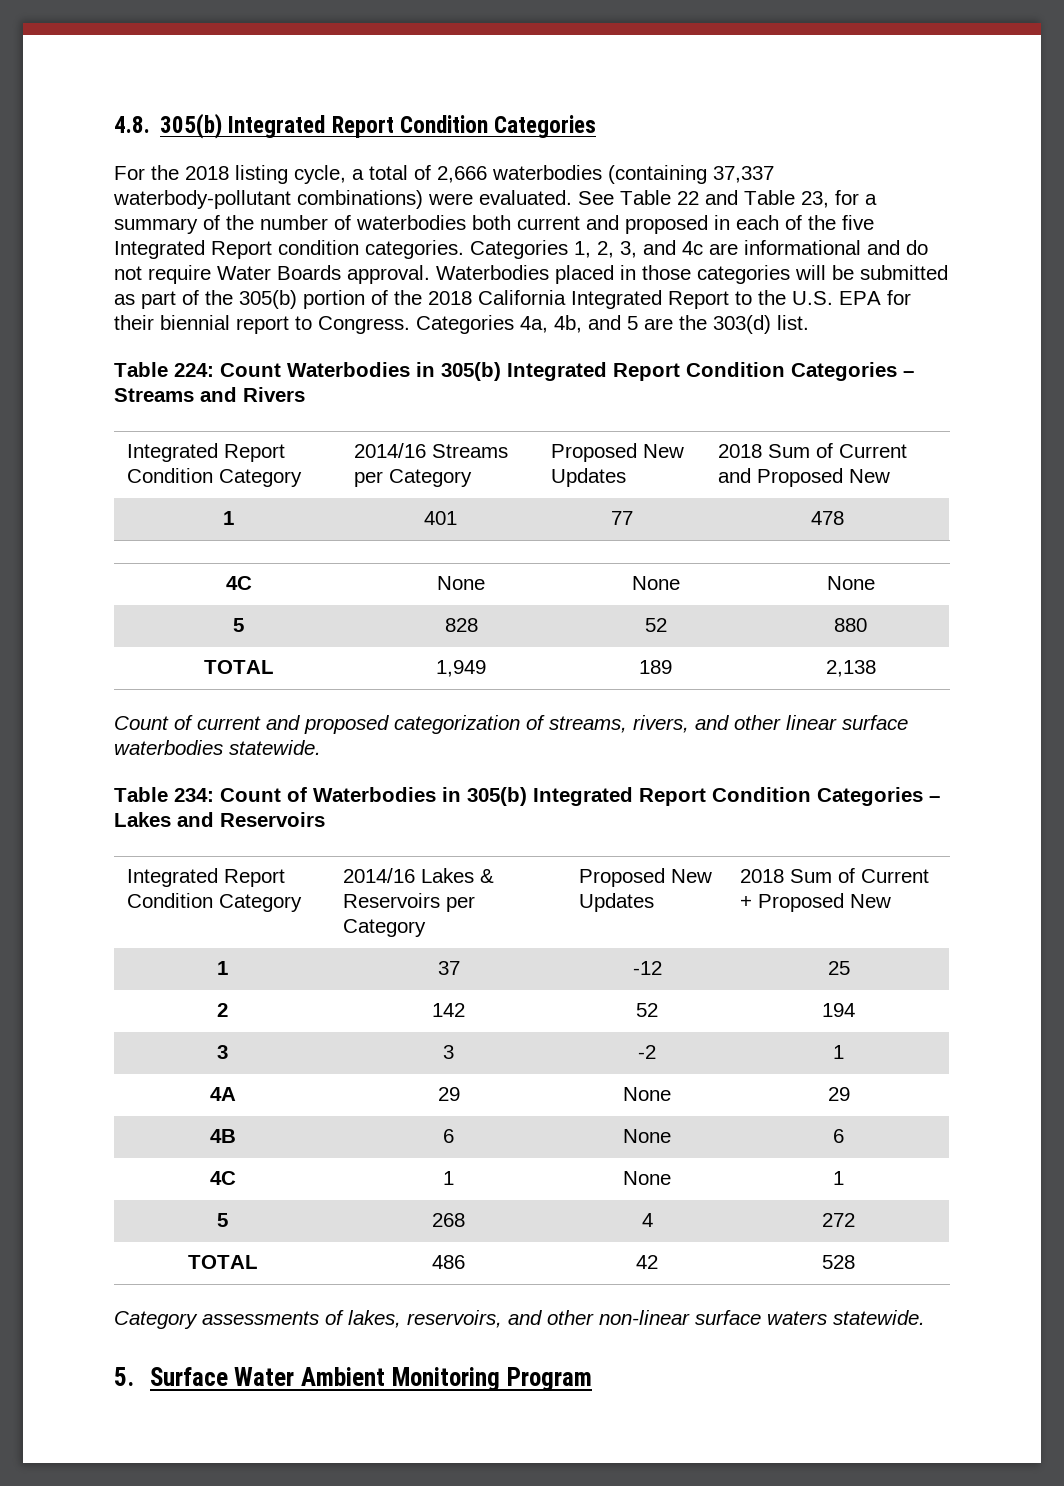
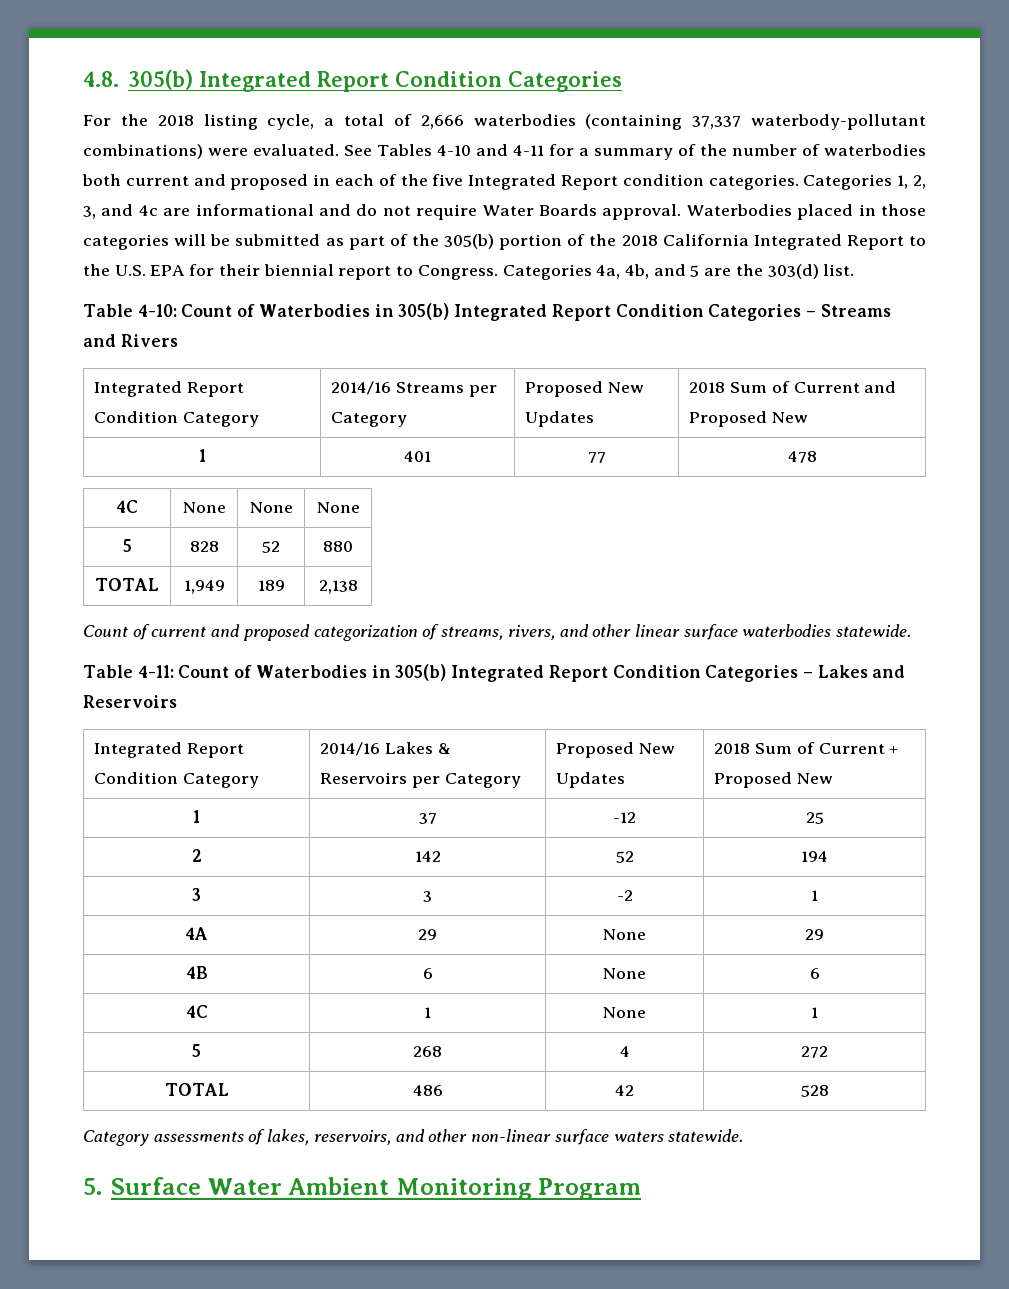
[620,190,829,208] Table 22 and Table 23, -> [377,144,544,156] Tables 4-10 and 4-11
[174,363,281,377] 224: Count -> [137,304,256,317] 4-10: Count of
[174,788,214,802] 234: -> [137,665,174,678] 4-11:

